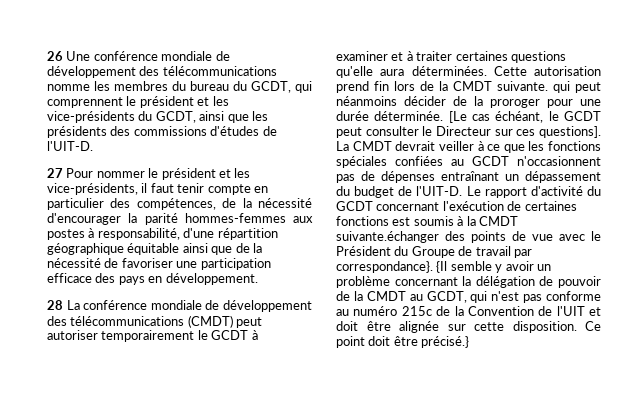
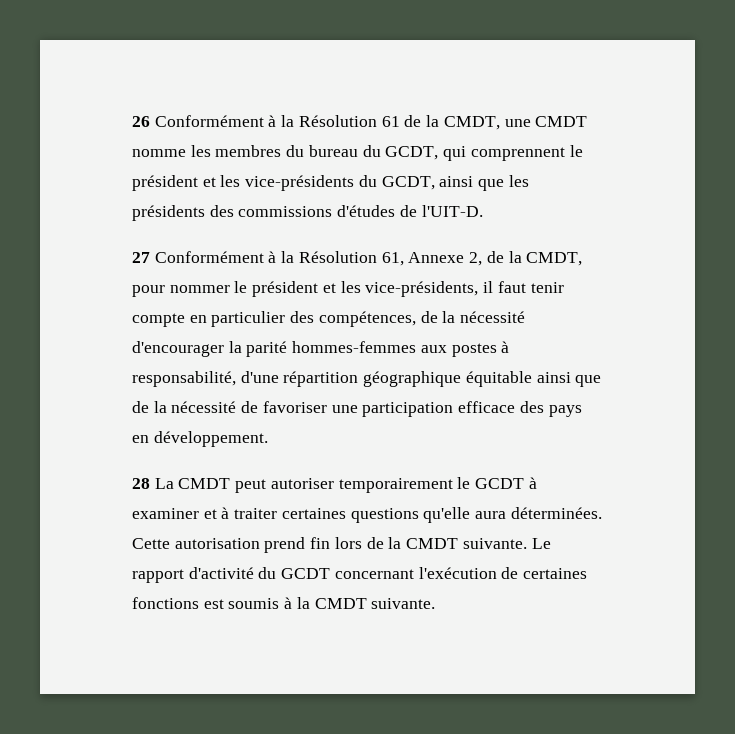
[66,51,230,61] [47,66,277,78] Une conférence mondiale de développement des télécommunications -> [154,115,588,130] Conformément à la Résolution 61 de la CMDT, une CMDT
[66,168,94,178] Pour -> [154,251,583,266] [132,285,165,297] Conformément à la Résolution 61, Annexe 2, de la CMDT, pour
[83,300,312,312] [47,315,233,328] conférence mondiale de développement des télécommunications (CMDT) -> [178,478,231,489] CMDT
[553,81,601,93] [336,96,601,108] [336,111,601,123] [336,126,601,138] [336,141,601,153] [336,156,601,168] [336,171,601,183] [336,186,463,198] qui peut néanmoins décider de la proroger pour une durée déterminée. [Le cas échéant, le GCDT peut consulter le Directeur sur ces questions]. La CMDT devrait veiller à ce que les fonctions spéciales confiées au GCDT n'occasionnent pas de dépenses entraînant un dépassement du budget de l'UIT-D. -> (527, 543) none
[336,231,601,243] [336,246,532,258] [336,261,551,273] [336,276,601,288] [336,291,601,303] [336,306,601,316] [336,321,601,333] [336,336,470,348] suivante.échanger des points de vue avec le Président du Groupe de travail par correspondance}. {Il semble y avoir un problème concernant la délégation de pouvoir de la CMDT au GCDT, qui n'est pas conforme au numéro 215c de la Convention de l'UIT et doit être alignée sur cette disposition. Ce point doit être précisé.} -> [371,598,436,609] suivante.

